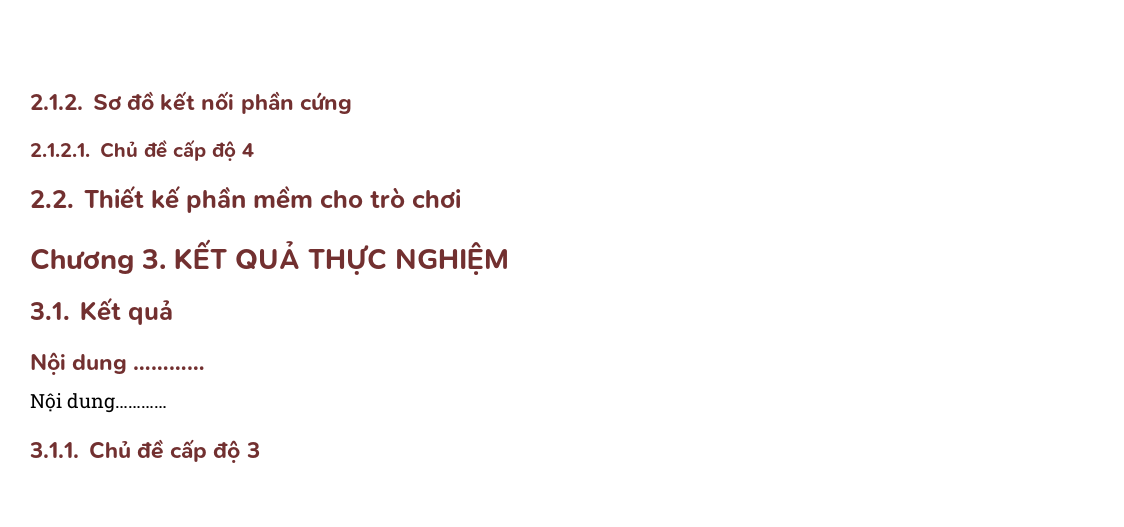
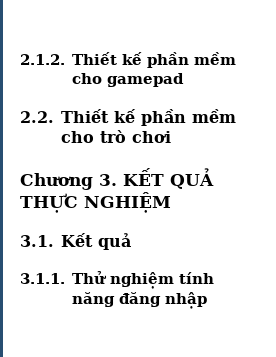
[92,91,352,114] [30,139,254,161] Sơ đồ kết nối phần cứng // 2.1.2.1. Chủ đề cấp độ 4 -> [71,52,236,68] [71,73,184,87] Thiết kế phần mềm cho gamepad
[30,352,206,375] [30,393,168,413] [29,439,260,463] Nội dung ………… // Nội dung………… // 3.1.1. Chủ đề cấp độ 3 -> [20,271,214,289] [71,292,207,309] 3.1.1. Thử nghiệm tính năng đăng nhập

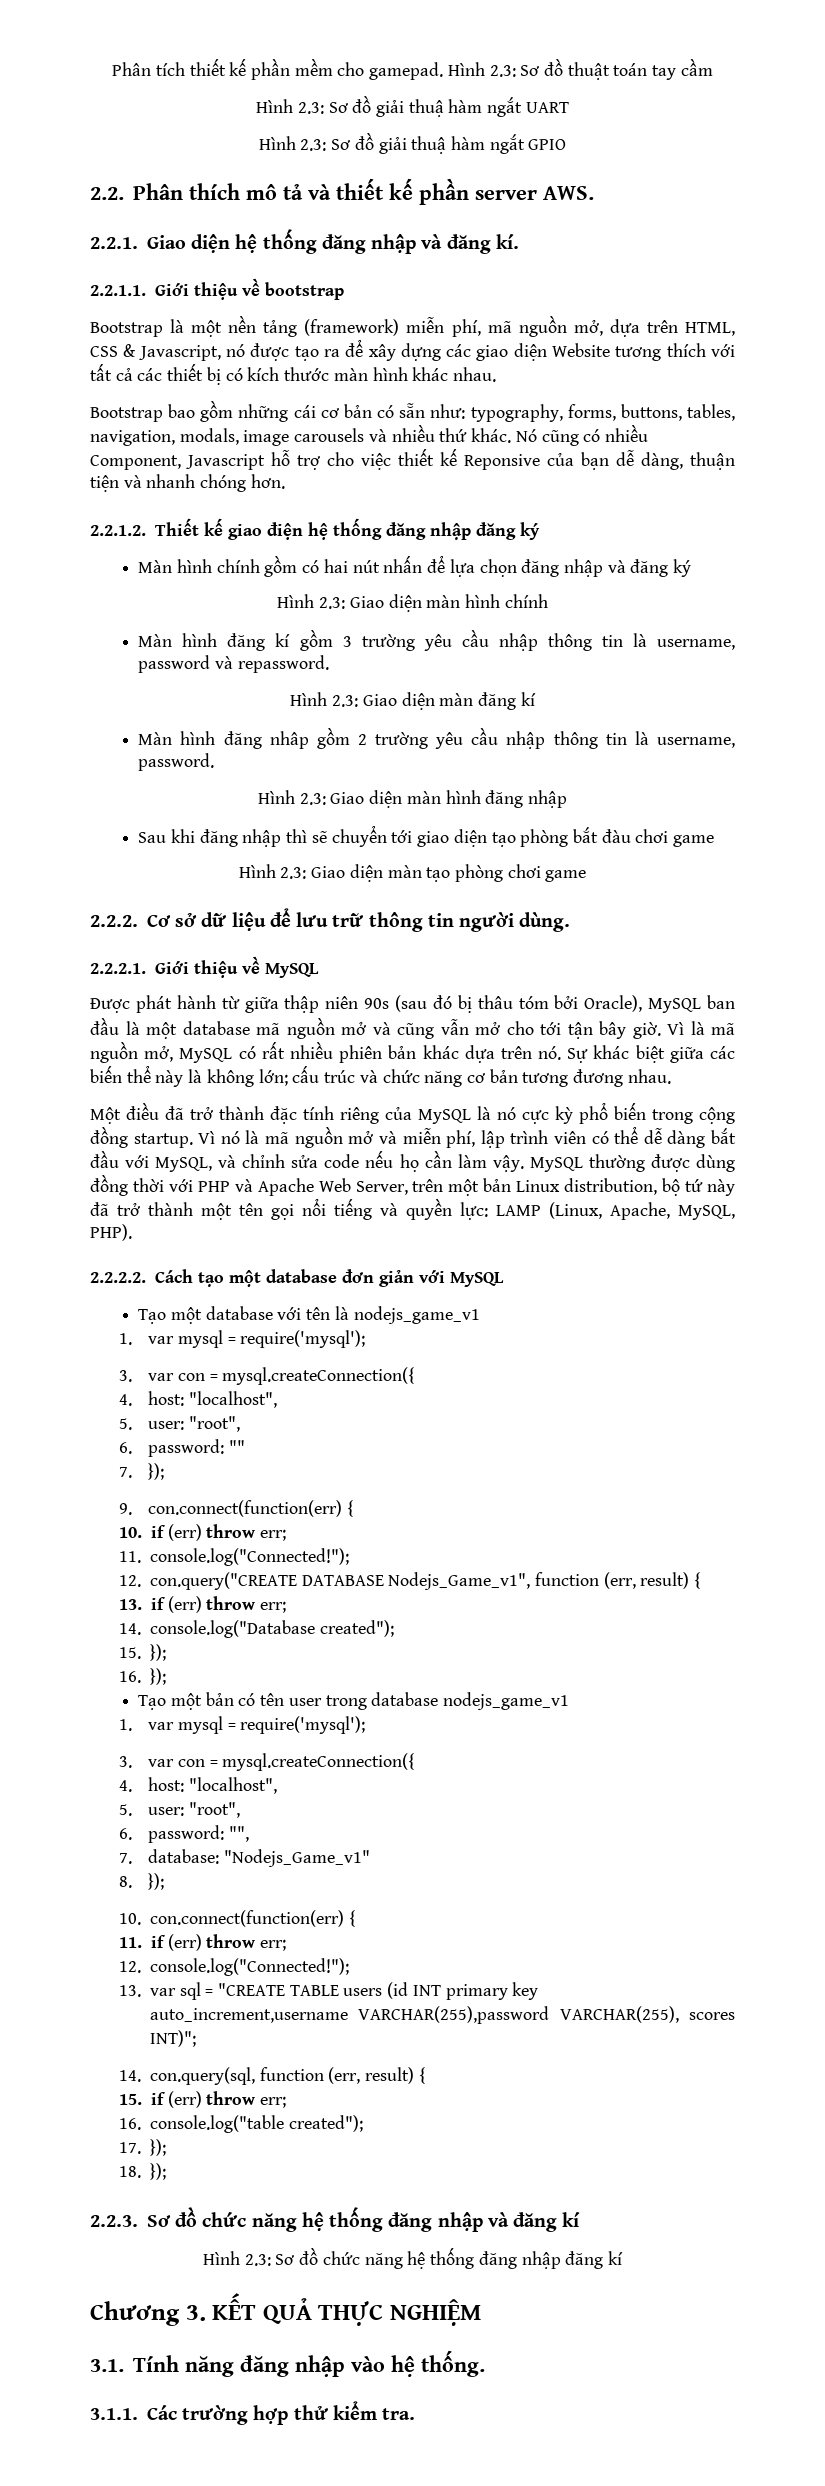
[20,52,236,68] [71,73,184,87] [20,109,236,126] [60,130,171,143] 2.1.2. Thiết kế phần mềm cho gamepad // 2.2. Thiết kế phần mềm cho trò chơi -> [112,58,713,80] [256,95,569,117] [258,132,567,154] [90,178,594,205] [90,229,519,254] [90,278,344,300] [90,315,736,337] [90,339,735,361] [90,363,496,385] [90,400,735,422] [90,424,648,446] [90,448,735,470] [90,474,285,492] [90,518,540,540] [138,555,692,577] [277,594,548,612] [138,629,735,651] [138,655,329,673] [290,692,536,710] [138,727,735,749] [138,753,215,771] [257,790,568,808] [138,825,715,847] [238,864,587,882] [90,908,571,932] [90,956,319,978] [90,995,735,1013] [90,1017,735,1039] [90,1041,735,1063] [90,1065,671,1087] [90,1102,735,1124] [90,1126,736,1148] [90,1150,735,1172] [90,1174,735,1196] [90,1198,735,1220] [90,1224,132,1241] [90,1269,504,1287] [138,1306,480,1324] [119,1330,366,1348] [119,1367,415,1385] [119,1391,277,1408] [119,1416,240,1432] [119,1439,245,1457] [119,1463,165,1480] [119,1500,353,1517] [119,1524,286,1541] [119,1548,349,1566] [119,1572,701,1590] [119,1596,286,1613] [119,1620,394,1638] [119,1644,166,1661] [119,1668,166,1685] [138,1692,570,1710] [119,1716,366,1734] [119,1753,415,1771] [119,1777,277,1794] [119,1802,240,1818] [119,1825,249,1843] [119,1849,370,1867] [119,1873,165,1890] [119,1910,355,1927] [119,1934,286,1951] [119,1958,349,1976] [119,1982,539,2000] [149,2006,735,2024] [149,2030,196,2047] [119,2067,425,2085] [119,2091,286,2108] [119,2115,363,2133] [119,2139,166,2156] [119,2163,166,2180] [90,2207,581,2232] [203,2247,623,2269] Phân tích thiết kế phần mềm cho gamepad. Hình 2.3: Sơ đồ thuật toán tay cầm // Hình 2.3: Sơ đồ giải thuậ hàm ngắt UART // Hình 2.3: Sơ đồ giải thuậ hàm ngắt GPIO // 2.2. Phân thích mô tả và thiết kế phần server AWS. // 2.2.1. Giao diện hệ thống đăng nhập và đăng kí. // 2.2.1.1. Giới thiệu về bootstrap // Bootstrap là một nền tảng (framework) miễn phí, mã nguồn mở, dựa trên HTML, CSS & Javascript, nó được tạo ra để xây dựng các giao diện Website tương thích với tất cả các thiết bị có kích thước màn hình khác nhau. // Bootstrap bao gồm những cái cơ bản có sẵn như: typography, forms, buttons, tables, navigation, modals, image carousels và nhiều thứ khác. Nó cũng có nhiều Component, Javascript hỗ trợ cho việc thiết kế Reponsive của bạn dễ dàng, thuận tiện và nhanh chóng hơn. // 2.2.1.2. Thiết kế giao điện hệ thống đăng nhập đăng ký // Màn hình chính gồm có hai nút nhấn để lựa chọn đăng nhập và đăng ký // Hình 2.3: Giao diện màn hình chính // Màn hình đăng kí gồm 3 trường yêu cầu nhập thông tin là username, password và repassword. // Hình 2.3: Giao diện màn đăng kí // Màn hình đăng nhâp gồm 2 trường yêu cầu nhập thông tin là username, password. // Hình 2.3: Giao diện màn hình đăng nhập // Sau khi đăng nhập thì sẽ chuyển tới giao diện tạo phòng bắt đàu chơi game // Hình 2.3: Giao diện màn tạo phòng chơi game // 2.2.2. Cơ sở dữ liệu để lưu trữ thông tin người dùng. // 2.2.2.1. Giới thiệu về MySQL // Được phát hành từ giữa thập niên 90s (sau đó bị thâu tóm bởi Oracle), MySQL ban đầu là một database mã nguồn mở và cũng vẫn mở cho tới tận bây giờ. Vì là mã nguồn mở, MySQL có rất nhiều phiên bản khác dựa trên nó. Sự khác biệt giữa các biến thể này là không lớn; cấu trúc và chức năng cơ bản tương đương nhau. // Một điều đã trở thành đặc tính riêng của MySQL là nó cực kỳ phổ biến trong cộng đồng startup. Vì nó là mã nguồn mở và miễn phí, lập trình viên có thể dễ dàng bắt đầu với MySQL, và chỉnh sửa code nếu họ cần làm vậy. MySQL thường được dùng đồng thời với PHP và Apache Web Server, trên một bản Linux distribution, bộ tứ này đã trở thành một tên gọi nổi tiếng và quyền lực: LAMP (Linux, Apache, MySQL, PHP). // 2.2.2.2. Cách tạo một database đơn giản với MySQL // Tạo một database với tên là nodejs_game_v1 // 1. var mysql = require('mysql'); // 3. var con = mysql.createConnection({ // 4. host: "localhost", // 5. user: "root", // 6. password: "" // 7. }); // 9. con.connect(function(err) { // 10. if (err) throw err; // 11. console.log("Connected!"); // 12. con.query("CREATE DATABASE Nodejs_Game_v1", function (err, result) { // 13. if (err) throw err; // 14. console.log("Database created"); // 15. }); // 16. }); // Tạo một bản có tên user trong database nodejs_game_v1 // 1. var mysql = require('mysql'); // 3. var con = mysql.createConnection({ // 4. host: "localhost", // 5. user: "root", // 6. password: "", // 7. database: "Nodejs_Game_v1" // 8. }); // 10. con.connect(function(err) { // 11. if (err) throw err; // 12. console.log("Connected!"); // 13. var sql = "CREATE TABLE users (id INT primary key auto_increment,username VARCHAR(255),password VARCHAR(255), scores INT)"; // 14. con.query(sql, function (err, result) { // 15. if (err) throw err; // 16. console.log("table created"); // 17. }); // 18. }); // 2.2.3. Sơ đồ chức năng hệ thống đăng nhập và đăng kí // Hình 2.3: Sơ đồ chức năng hệ thống đăng nhập đăng kí
[60,233,131,250] [20,271,214,289] [71,292,207,309] Kết quả // 3.1.1. Thử nghiệm tính năng đăng nhập -> [132,2350,485,2377] [90,2401,416,2425] Tính năng đăng nhập vào hệ thống. // 3.1.1. Các trường hợp thử kiểm tra.

